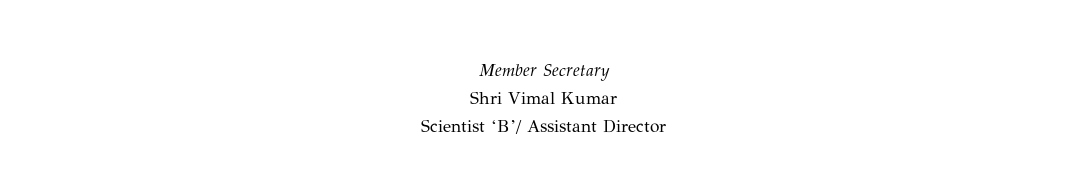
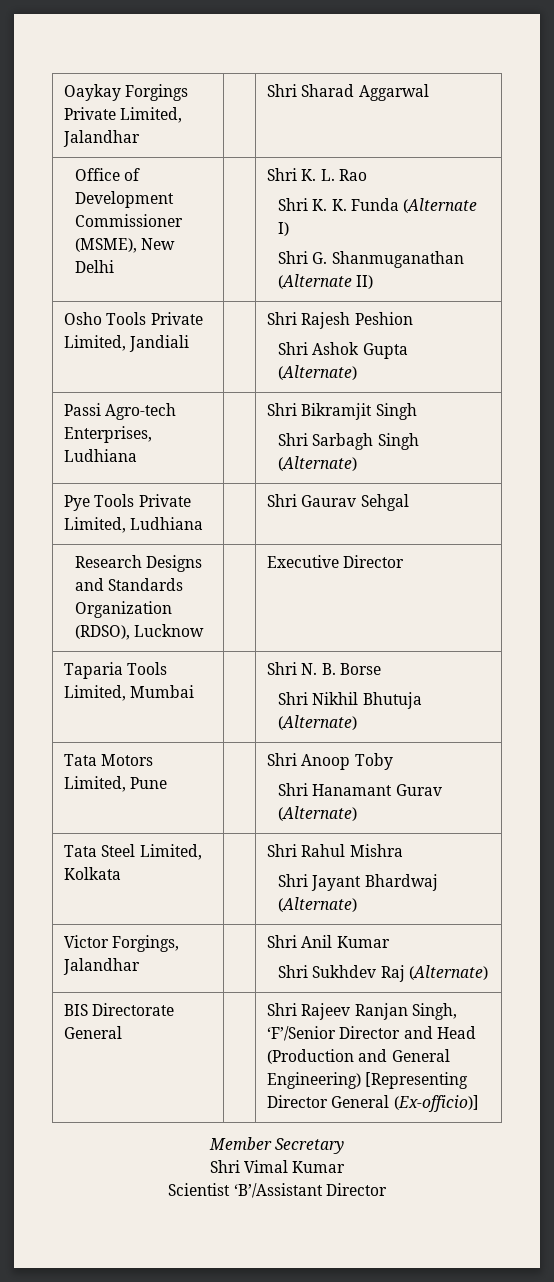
(478, 70) none -> [64,84,189,101] [64,107,183,123] [63,130,141,147] [267,84,429,101] [75,168,141,181] [75,191,175,208] [75,214,184,227] [75,238,176,253] [75,260,115,273] [267,168,367,181] [278,198,477,213] [278,222,290,236] [278,251,464,268] [278,274,374,289] [64,312,203,325] [64,335,190,352] [267,312,413,329] [278,342,408,359] [278,365,358,380] [64,403,177,420] [64,426,153,443] [64,449,138,462] [267,403,417,420] [278,433,419,450] [278,456,358,471] [64,494,191,511] [64,517,204,533] [267,494,409,511] [75,555,203,572] [75,578,184,591] [75,601,173,618] [75,624,205,640] [267,555,405,568] [64,662,168,679] [64,685,195,701] [267,662,381,675] [278,692,422,709] [278,715,358,730] [64,754,154,766] [64,776,168,792] [267,753,393,770] [278,783,442,796] [278,806,358,821] [64,844,202,860] [64,867,122,880] [267,844,403,857] [278,874,438,891] [278,897,358,912] [64,935,180,952] [63,958,141,975] [267,935,390,948] [278,965,488,982] [64,1003,175,1016] [64,1026,123,1039] [267,1003,457,1020] [267,1026,476,1041] [267,1049,450,1064] [267,1072,469,1089] [267,1095,479,1112] Oaykay Forgings Private Limited, Jalandhar | | Shri Sharad Aggarwal // Office of Development Commissioner (MSME), New Delhi | | Shri K. L. Rao // Shri K. K. Funda (Alternate I) // Shri G. Shanmuganathan (Alternate II) // Osho Tools Private Limited, Jandiali | | Shri Rajesh Peshion // Shri Ashok Gupta (Alternate) // Passi Agro-tech Enterprises, Ludhiana | | Shri Bikramjit Singh // Shri Sarbagh Singh (Alternate) // Pye Tools Private Limited, Ludhiana | | Shri Gaurav Sehgal // Research Designs and Standards Organization (RDSO), Lucknow | | Executive Director // Taparia Tools Limited, Mumbai | | Shri N. B. Borse // Shri Nikhil Bhutuja (Alternate) // Tata Motors Limited, Pune | | Shri Anoop Toby // Shri Hanamant Gurav (Alternate) // Tata Steel Limited, Kolkata | | Shri Rahul Mishra // Shri Jayant Bhardwaj (Alternate) // Victor Forgings, Jalandhar | | Shri Anil Kumar // Shri Sukhdev Raj (Alternate) // BIS Directorate General | | Shri Rajeev Ranjan Singh, ‘F’/Senior Director and Head (Production and General Engineering) [Representing Director General (Ex-officio)] //
[491,120,597,134] ‘B’/ Assistant -> [233,1183,323,1198] ‘B’/Assistant

